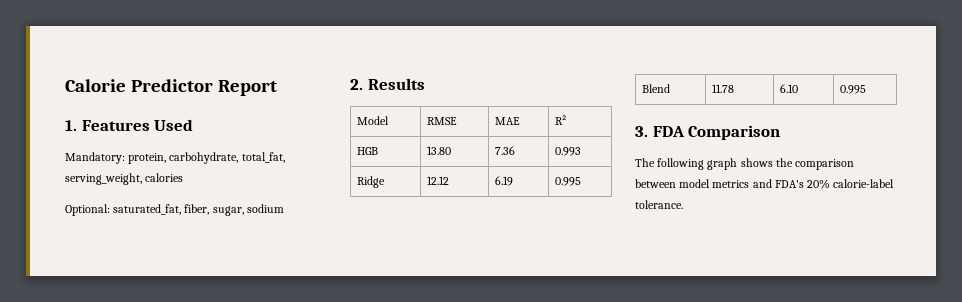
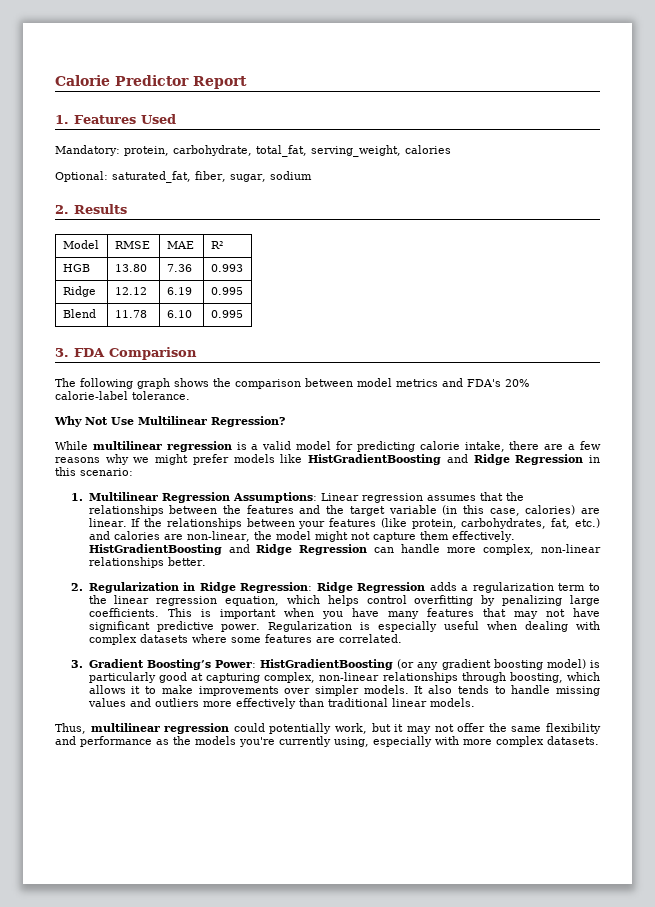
(683, 204) none -> [54,416,285,427] [55,441,601,452] [55,454,600,465] [55,467,133,476] [71,492,524,503] [88,505,600,516] [88,518,600,529] [88,531,515,542] [88,544,601,555] [88,557,206,568] [71,582,600,593] [88,595,600,606] [88,608,601,619] [88,621,600,632] [88,634,402,645] [71,659,600,670] [88,672,600,683] [88,685,600,696] [87,698,475,709] [55,723,602,734] [55,736,599,747] // Why Not Use Multilinear Regression? // While multilinear regression is a valid model for predicting calorie intake, there are a few reasons why we might prefer models like HistGradientBoosting and Ridge Regression in this scenario: // 1. Multilinear Regression Assumptions: Linear regression assumes that the relationships between the features and the target variable (in this case, calories) are linear. If the relationships between your features (like protein, carbohydrates, fat, etc.) and calories are non-linear, the model might not capture them effectively. HistGradientBoosting and Ridge Regression can handle more complex, non-linear relationships better. // 2. Regularization in Ridge Regression: Ridge Regression adds a regularization term to the linear regression equation, which helps control overfitting by penalizing large coefficients. This is important when you have many features that may not have significant predictive power. Regularization is especially useful when dealing with complex datasets where some features are correlated. // 3. Gradient Boosting’s Power: HistGradientBoosting (or any gradient boosting model) is particularly good at capturing complex, non-linear relationships through boosting, which allows it to make improvements over simpler models. It also tends to handle missing values and outliers more effectively than traditional linear models. // Thus, multilinear regression could potentially work, but it may not offer the same flexibility and performance as the models you're currently using, especially with more complex datasets.

